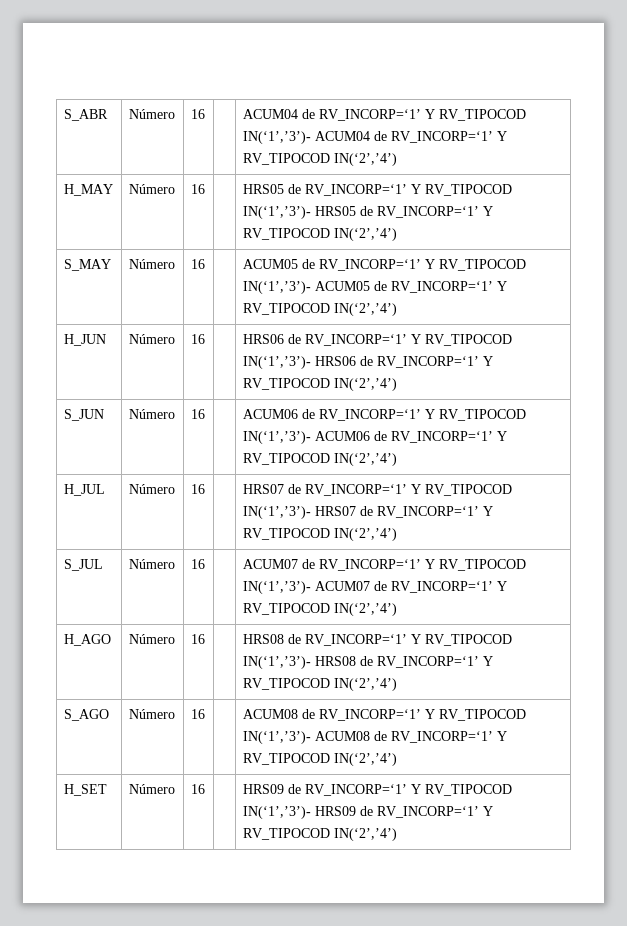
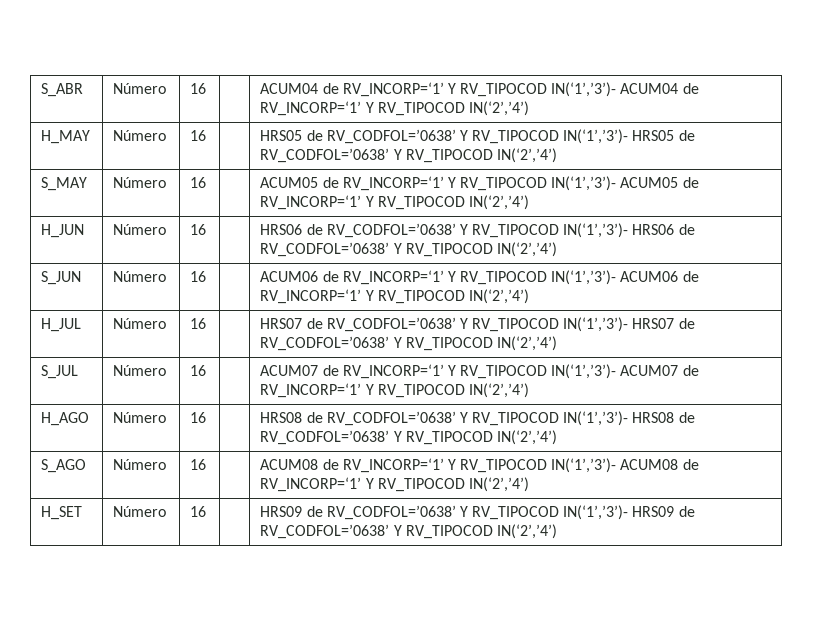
[304,184,407,196] RV_INCORP=‘1’ -> [326,129,456,144] RV_CODFOL=’0638’
[376,206,479,218] RV_INCORP=‘1’ -> [260,148,390,163] RV_CODFOL=’0638’
[304,334,407,346] RV_INCORP=‘1’ -> [326,223,456,238] RV_CODFOL=’0638’
[376,356,479,368] RV_INCORP=‘1’ -> [260,242,390,257] RV_CODFOL=’0638’
[304,484,407,496] RV_INCORP=‘1’ -> [326,317,456,332] RV_CODFOL=’0638’
[376,506,479,518] RV_INCORP=‘1’ -> [260,336,390,351] RV_CODFOL=’0638’
[304,634,407,646] RV_INCORP=‘1’ -> [326,411,456,426] RV_CODFOL=’0638’
[376,656,479,668] RV_INCORP=‘1’ -> [260,430,390,445] RV_CODFOL=’0638’
[304,784,407,796] RV_INCORP=‘1’ -> [326,505,456,520] RV_CODFOL=’0638’
[376,806,479,818] RV_INCORP=‘1’ -> [260,524,390,539] RV_CODFOL=’0638’

